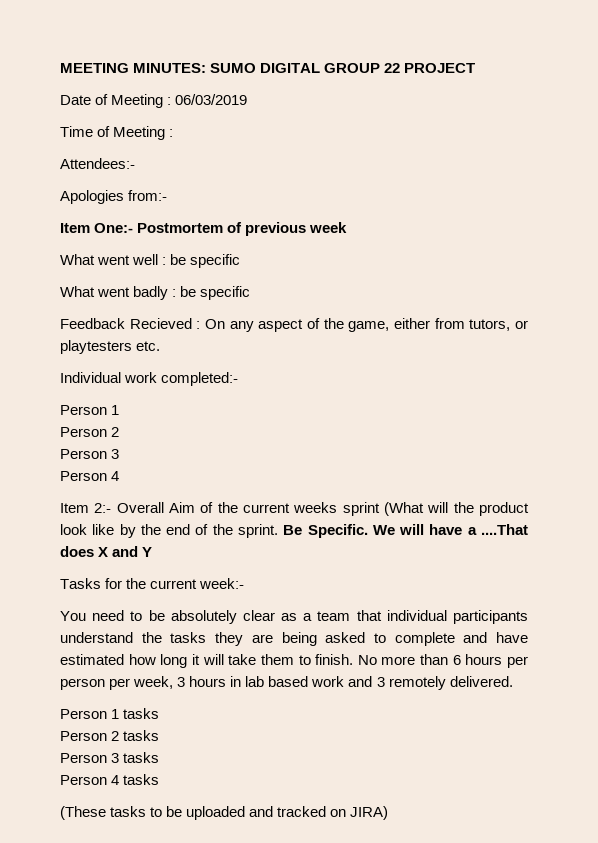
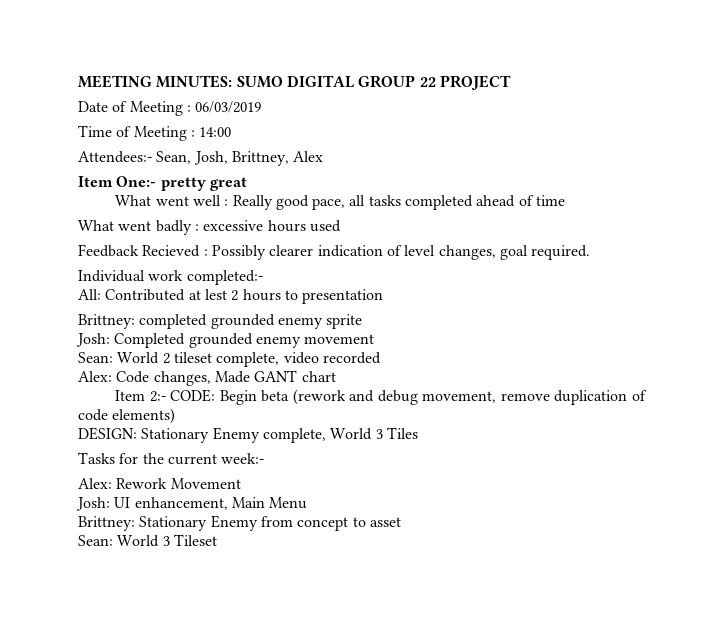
(174, 133) none -> [199,127,232,137] 14:00
[60,190,168,204] [60,222,348,236] [60,254,241,268] // Apologies from:- // Item One:- Postmortem of previous week // What went well : be specific -> [156,151,324,166] [78,176,247,191] [115,195,566,210] Sean, Josh, Brittney, Alex // Item One:- pretty great // What went well : Really good pace, all tasks completed ahead of time
[180,286,251,300] be specific -> [203,220,341,232] excessive hours used
[205,318,529,332] [60,340,161,354] [60,372,239,386] [60,405,120,415] [60,427,120,437] [60,449,120,459] [60,471,120,481] [60,502,529,516] [60,524,528,538] [60,546,153,557] On any aspect of the game, either from tutors, or playtesters etc. // Individual work completed:- // Person 1 // Person 2 // Person 3 // Person 4 // Item 2:- Overall Aim of the current weeks sprint (What will the product look like by the end of the sprint. Be Specific. We will have a ....That does X and Y -> [211,245,591,260] [78,270,263,285] [78,289,384,304] [78,314,363,329] [76,333,375,348] [78,352,381,367] [78,370,336,386] [115,389,647,405] [78,408,176,424] [78,427,418,443] Possibly clearer indication of level changes, goal required. // Individual work completed:- // All: Contributed at lest 2 hours to presentation // Brittney: completed grounded enemy sprite // Josh: Completed grounded enemy movement // Sean: World 2 tileset complete, video recorded // Alex: Code changes, Made GANT chart // Item 2:- CODE: Begin beta (rework and debug movement, remove duplication of code elements) // DESIGN: Stationary Enemy complete, World 3 Tiles
[60,610,528,624] [60,632,528,646] [60,654,529,668] [60,676,513,690] [60,708,160,719] [60,730,160,741] [60,752,160,763] [60,774,160,785] [60,806,389,820] You need to be absolutely clear as a team that individual participants understand the tasks they are being asked to complete and have estimated how long it will take them to finish. No more than 6 hours per person per week, 3 hours in lab based work and 3 remotely delivered. // Person 1 tasks // Person 2 tasks // Person 3 tasks // Person 4 tasks // (These tasks to be uploaded and tracked on JIRA) -> [78,478,241,489] [76,497,308,511] [78,515,401,531] [78,534,217,547] Alex: Rework Movement // Josh: UI enhancement, Main Menu // Brittney: Stationary Enemy from concept to asset // Sean: World 3 Tileset

